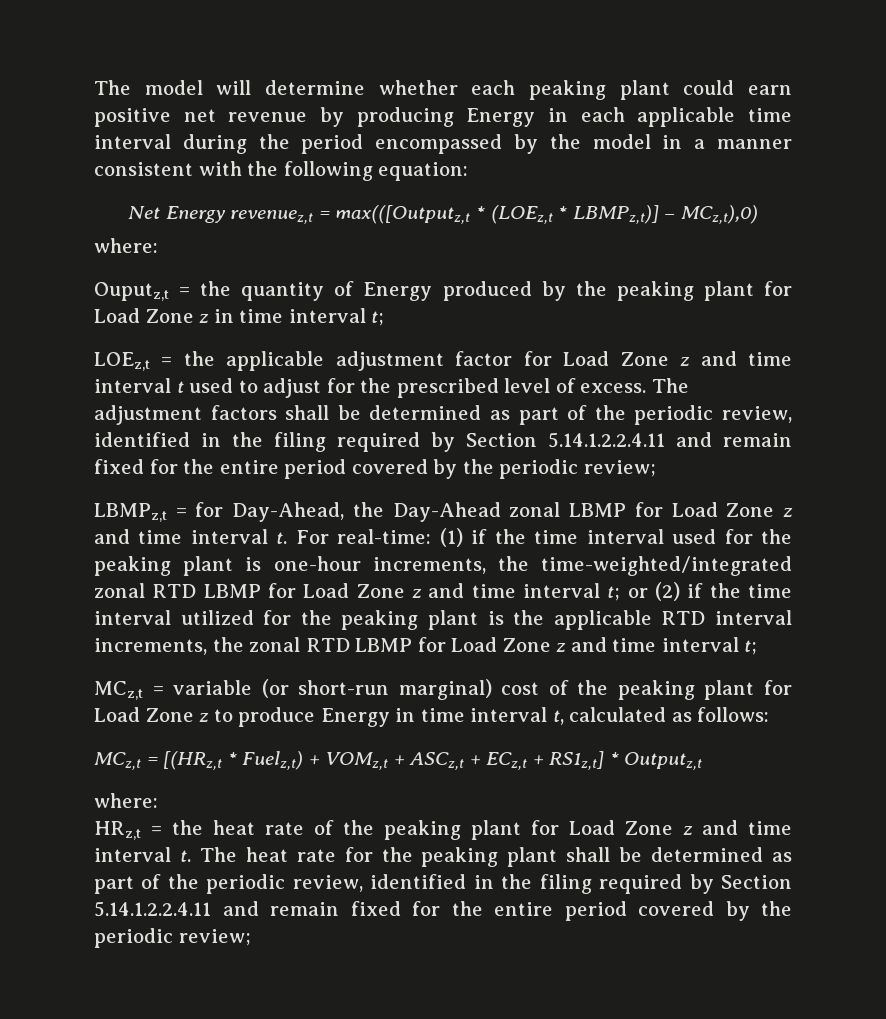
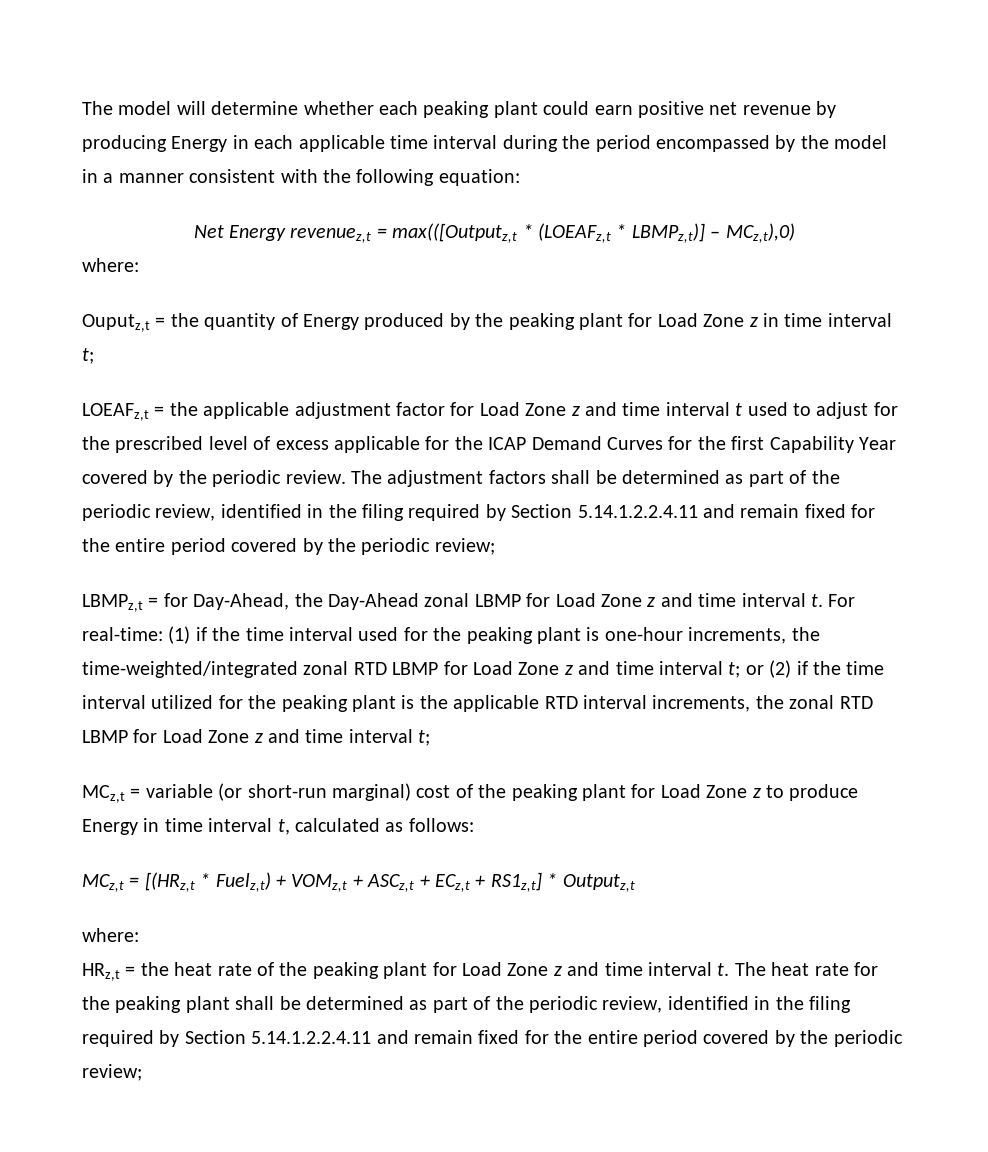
[490,205,553,224] (LOEz,t -> [537,223,611,243] (LOEAFz,t
[94,352,150,371] LOEz,t -> [82,403,149,421] LOEAFz,t
[580,383,647,393] excess. -> [275,436,896,453] [82,470,346,487] excess applicable for the ICAP Demand Curves for the first Capability Year covered by the periodic review.

